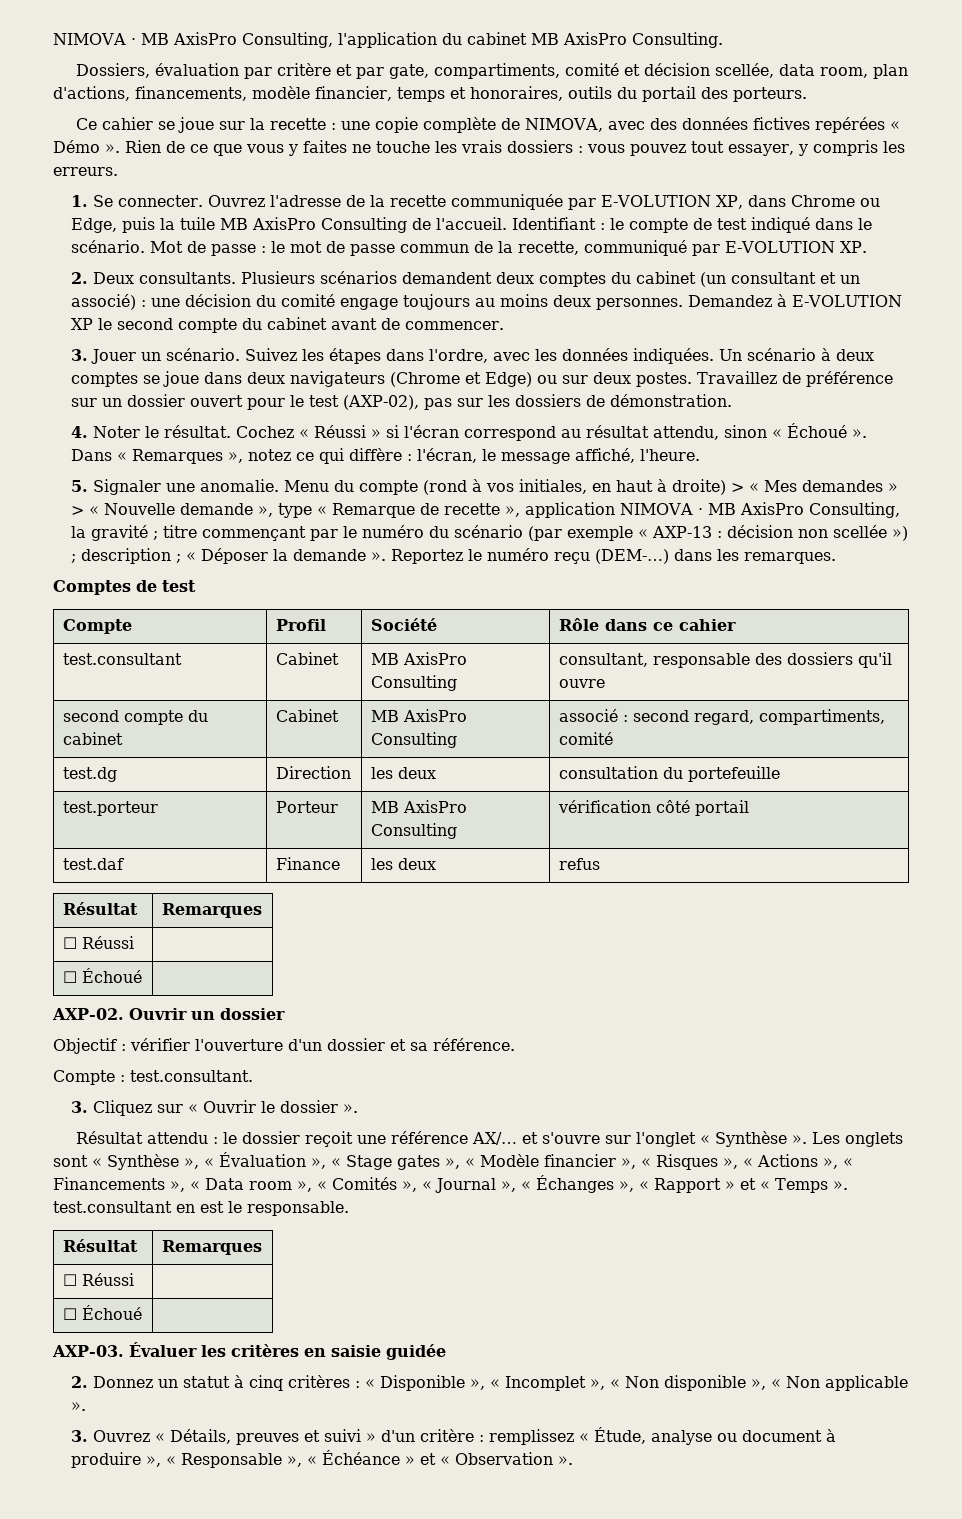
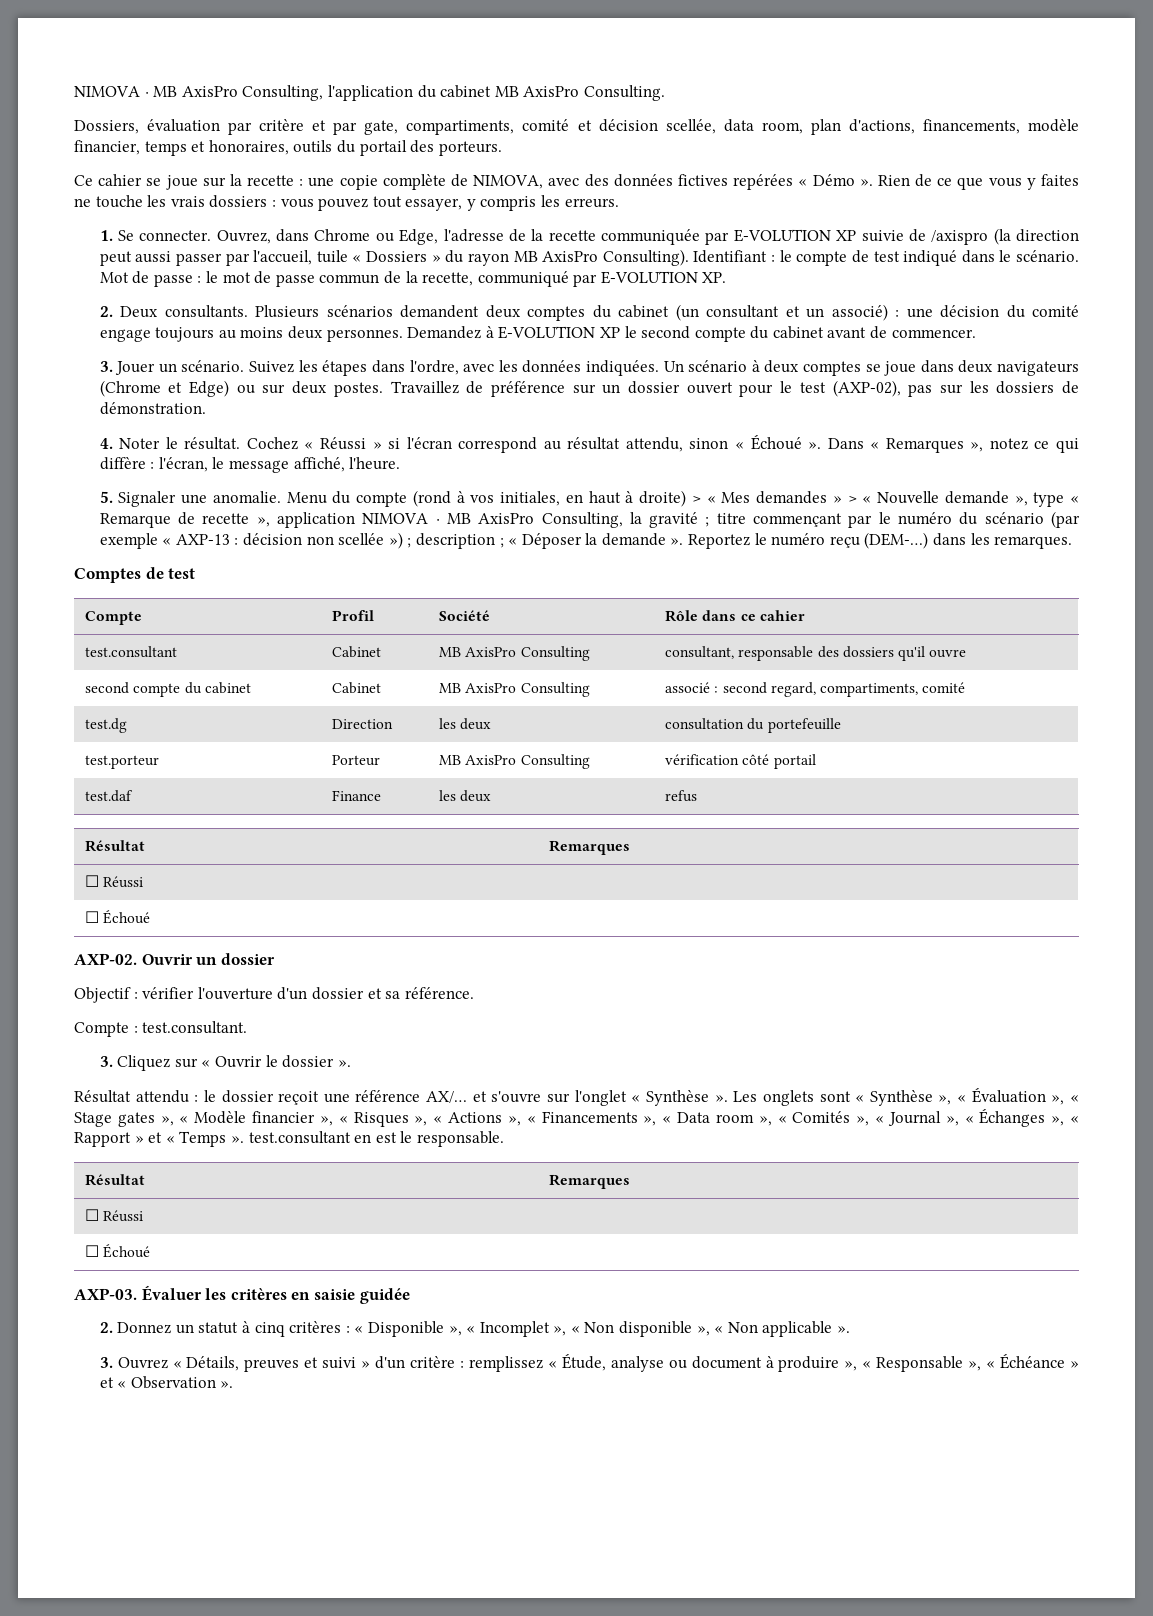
[207,195,265,207] Ouvrez -> [216,229,439,245] Ouvrez, dans Chrome ou Edge,
[715,195,880,209] [70,217,507,233] XP, dans Chrome ou Edge, puis la tuile MB AxisPro Consulting de l'accueil. -> [836,228,1080,245] [99,249,689,266] XP suivie de /axispro (la direction peut aussi passer par l'accueil, tuile « Dossiers » du rayon MB AxisPro Consulting).

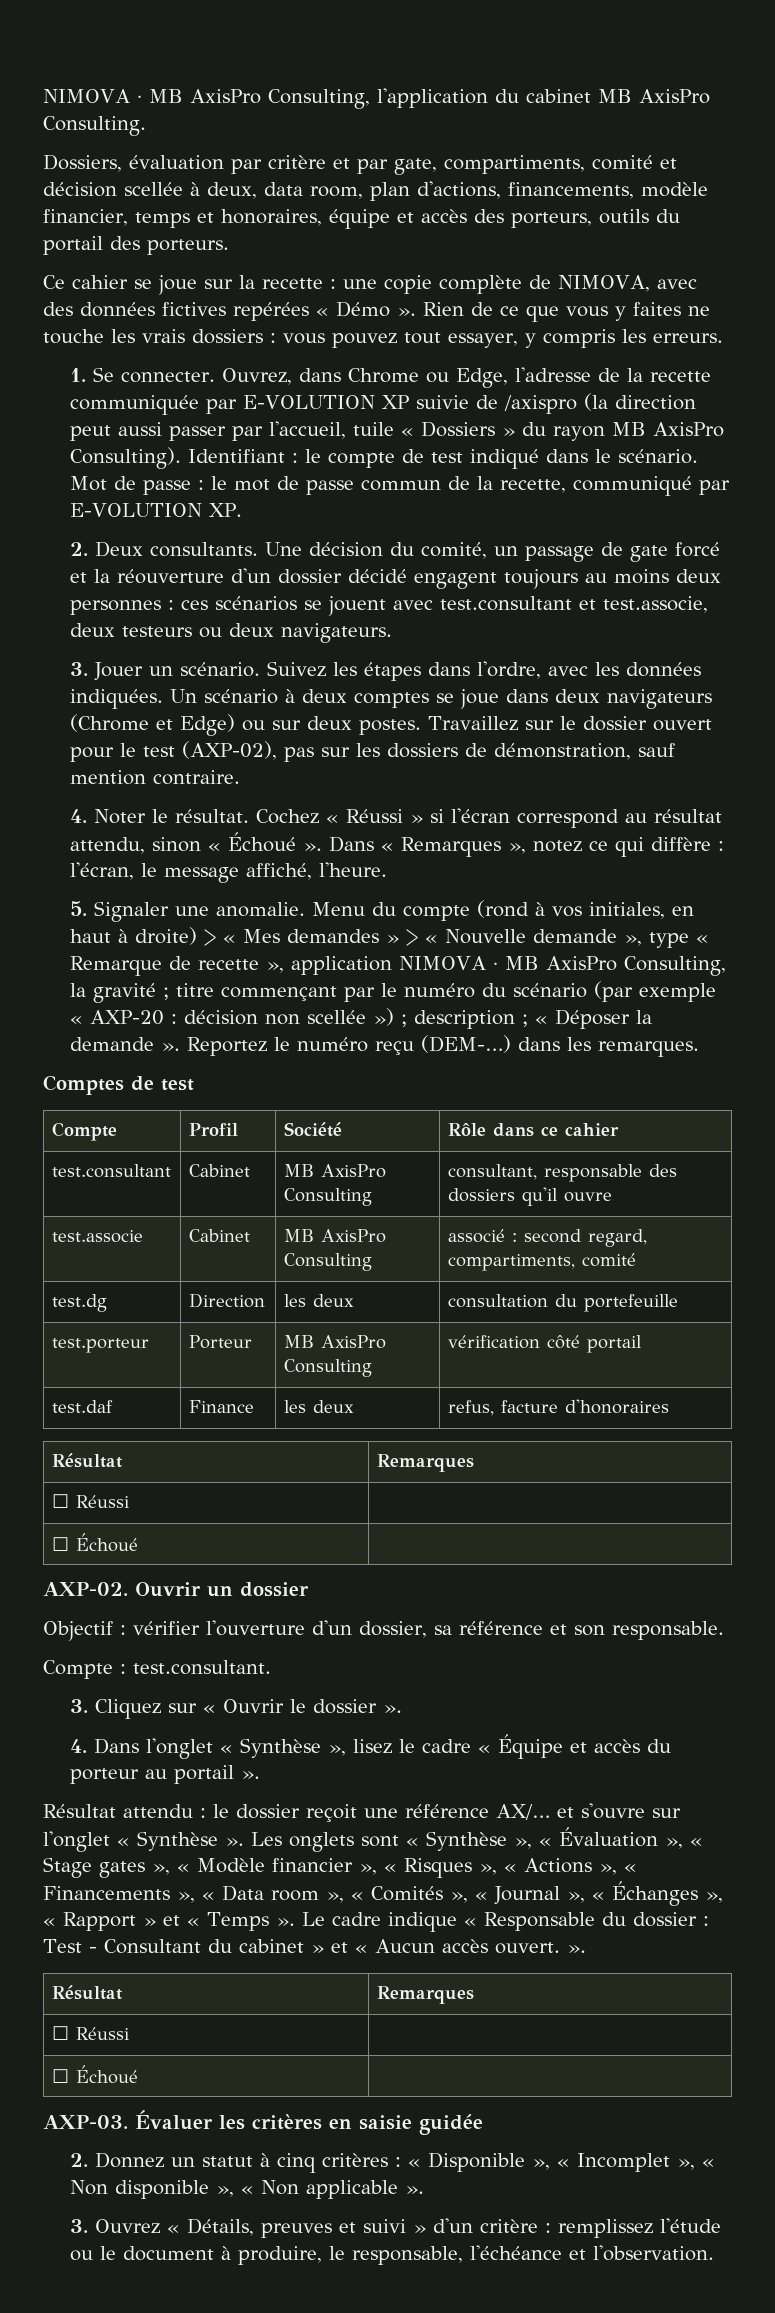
[665,119,716,134] scellée, -> [124,182,257,199] scellée à deux,
(289, 147) none -> [328,209,592,229] équipe et accès des porteurs,
[255,304,1079,321] [99,326,976,342] Plusieurs scénarios demandent deux comptes du cabinet (un consultant et un associé) : une décision du comité engage toujours au moins deux personnes. Demandez à E-VOLUTION XP le second compte du cabinet avant de commencer. -> [264,542,720,562] [69,568,721,589] [69,596,708,616] [69,623,392,643] Une décision du comité, un passage de gate forcé et la réouverture d'un dossier décidé engagent toujours au moins deux personnes : ces scénarios se jouent avec test.consultant et test.associe, deux testeurs ou deux navigateurs.
[466,381,621,397] de préférence sur un -> [524,716,576,730] sur le
[99,402,206,415] démonstration. -> [493,743,675,760] [69,770,240,785] démonstration, sauf mention contraire.
[175,534,230,545] AXP-13 -> [89,1010,164,1025] AXP-20
[85,682,251,697] second compte du cabinet -> [51,1230,143,1243] test.associe
[665,790,698,802] refus -> [447,1399,669,1416] refus, facture d'honoraires
[311,987,474,1000] dossier et sa référence. -> [359,1621,724,1640] dossier, sa référence et son responsable.
(351, 1063) none -> [69,1734,671,1759] [69,1765,260,1784] // 4. Dans l'onglet « Synthèse », lisez le cadre « Équipe et accès du porteur au portail ».
[248,1131,504,1147] test.consultant en est le responsable. -> [301,1912,709,1932] [43,1939,586,1954] Le cadre indique « Responsable du dossier : Test - Consultant du cabinet » et « Aucun accès ouvert. ».
[547,1353,1079,1372] [99,1376,234,1389] « Étude, analyse ou document à produire », « Responsable », « Échéance » et « Observation ». -> [659,2218,721,2233] [69,2245,714,2265] l'étude ou le document à produire, le responsable, l'échéance et l'observation.

